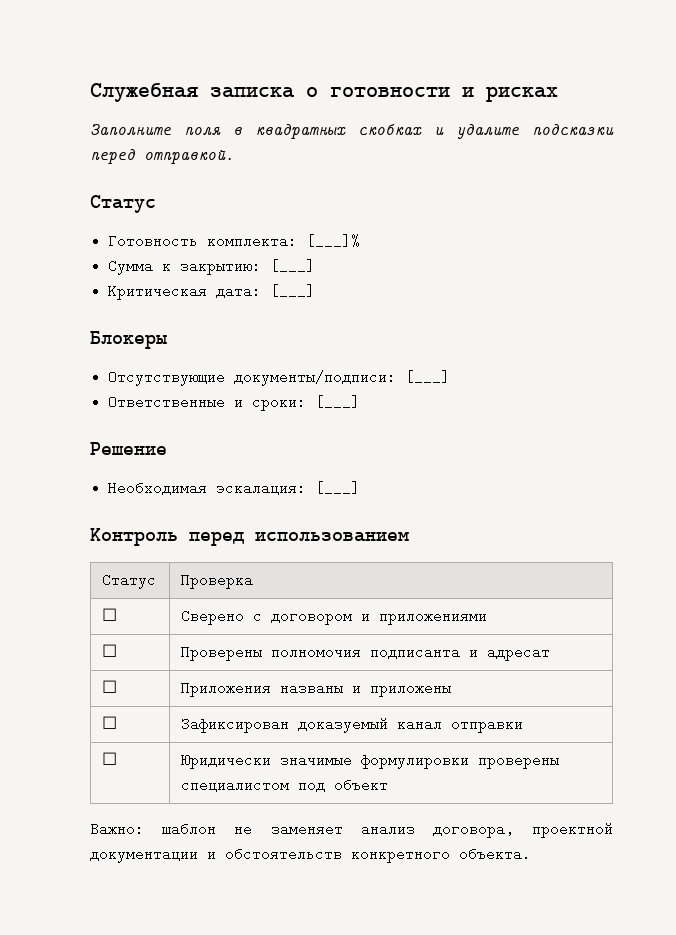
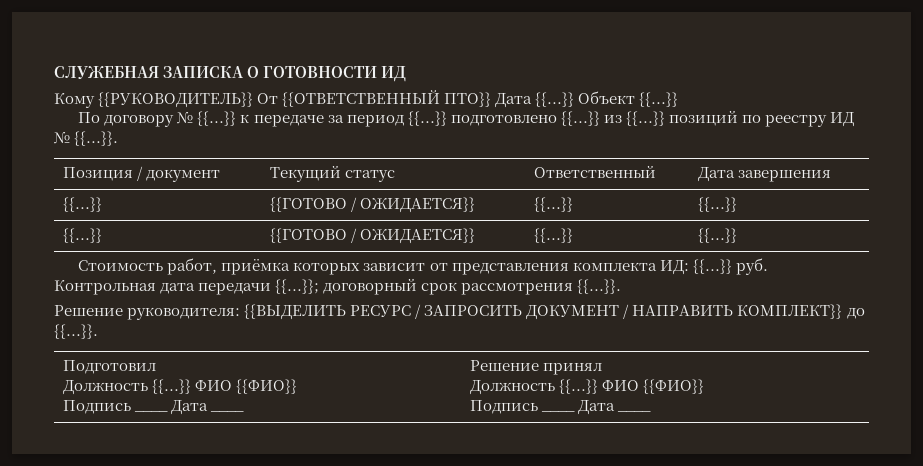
[90,83,558,102] [90,124,614,139] [90,149,234,164] [90,195,156,213] [108,232,361,249] [108,257,316,275] [108,282,316,300] [90,331,167,349] [108,368,451,386] [108,393,361,411] [90,442,167,455] [108,479,361,496] [90,528,409,546] [102,571,157,589] [181,571,254,589] [102,608,118,621] [181,607,488,625] [102,644,118,657] [181,643,551,661] [102,680,118,693] [181,679,452,697] [102,716,118,729] [181,715,524,733] [102,752,118,765] [181,751,560,769] [181,776,389,793] [90,820,613,838] [90,845,531,863] Служебная записка о готовности и рисках // Заполните поля в квадратных скобках и удалите подсказки перед отправкой. // Статус // Готовность комплекта: [___]% // Сумма к закрытию: [___] // Критическая дата: [___] // Блокеры // Отсутствующие документы/подписи: [___] // Ответственные и сроки: [___] // Решение // Необходимая эскалация: [___] // Контроль перед использованием // Статус | Проверка // ☐ | Сверено с договором и приложениями // ☐ | Проверены полномочия подписанта и адресат // ☐ | Приложения названы и приложены // ☐ | Зафиксирован доказуемый канал отправки // ☐ | Юридически значимые формулировки проверены специалистом под объект // Важно: шаблон не заменяет анализ договора, проектной документации и обстоятельств конкретного объекта. -> [54,66,407,82] [54,90,679,108] [78,110,855,127] [54,131,119,146] [62,166,220,182] [269,165,395,182] [533,165,656,178] [697,167,831,182] [62,197,102,212] [269,197,475,213] [533,197,573,212] [697,197,737,212] [62,228,102,243] [269,228,475,244] [533,228,573,243] [697,228,737,243] [78,258,768,275] [54,278,622,295] [54,304,865,320] [54,324,98,339] [62,360,156,374] [62,379,297,395] [62,400,244,415] [469,360,602,375] [469,379,704,395] [469,400,651,415] СЛУЖЕБНАЯ ЗАПИСКА О ГОТОВНОСТИ ИД // Кому {{РУКОВОДИТЕЛЬ}} От {{ОТВЕТСТВЕННЫЙ ПТО}} Дата {{...}} Объект {{...}} // По договору № {{...}} к передаче за период {{...}} подготовлено {{...}} из {{...}} позиций по реестру ИД № {{...}}. // Позиция / документ | Текущий статус | Ответственный | Дата завершения // {{...}} | {{ГОТОВО / ОЖИДАЕТСЯ}} | {{...}} | {{...}} // {{...}} | {{ГОТОВО / ОЖИДАЕТСЯ}} | {{...}} | {{...}} // Стоимость работ, приёмка которых зависит от представления комплекта ИД: {{...}} руб. Контрольная дата передачи {{...}}; договорный срок рассмотрения {{...}}. // Решение руководителя: {{ВЫДЕЛИТЬ РЕСУРС / ЗАПРОСИТЬ ДОКУМЕНТ / НАПРАВИТЬ КОМПЛЕКТ}} до {{...}}. // Подготовил // Должность {{...}} ФИО {{ФИО}} // Подпись ____ Дата ____ | Решение принял // Должность {{...}} ФИО {{ФИО}} // Подпись ____ Дата ____

